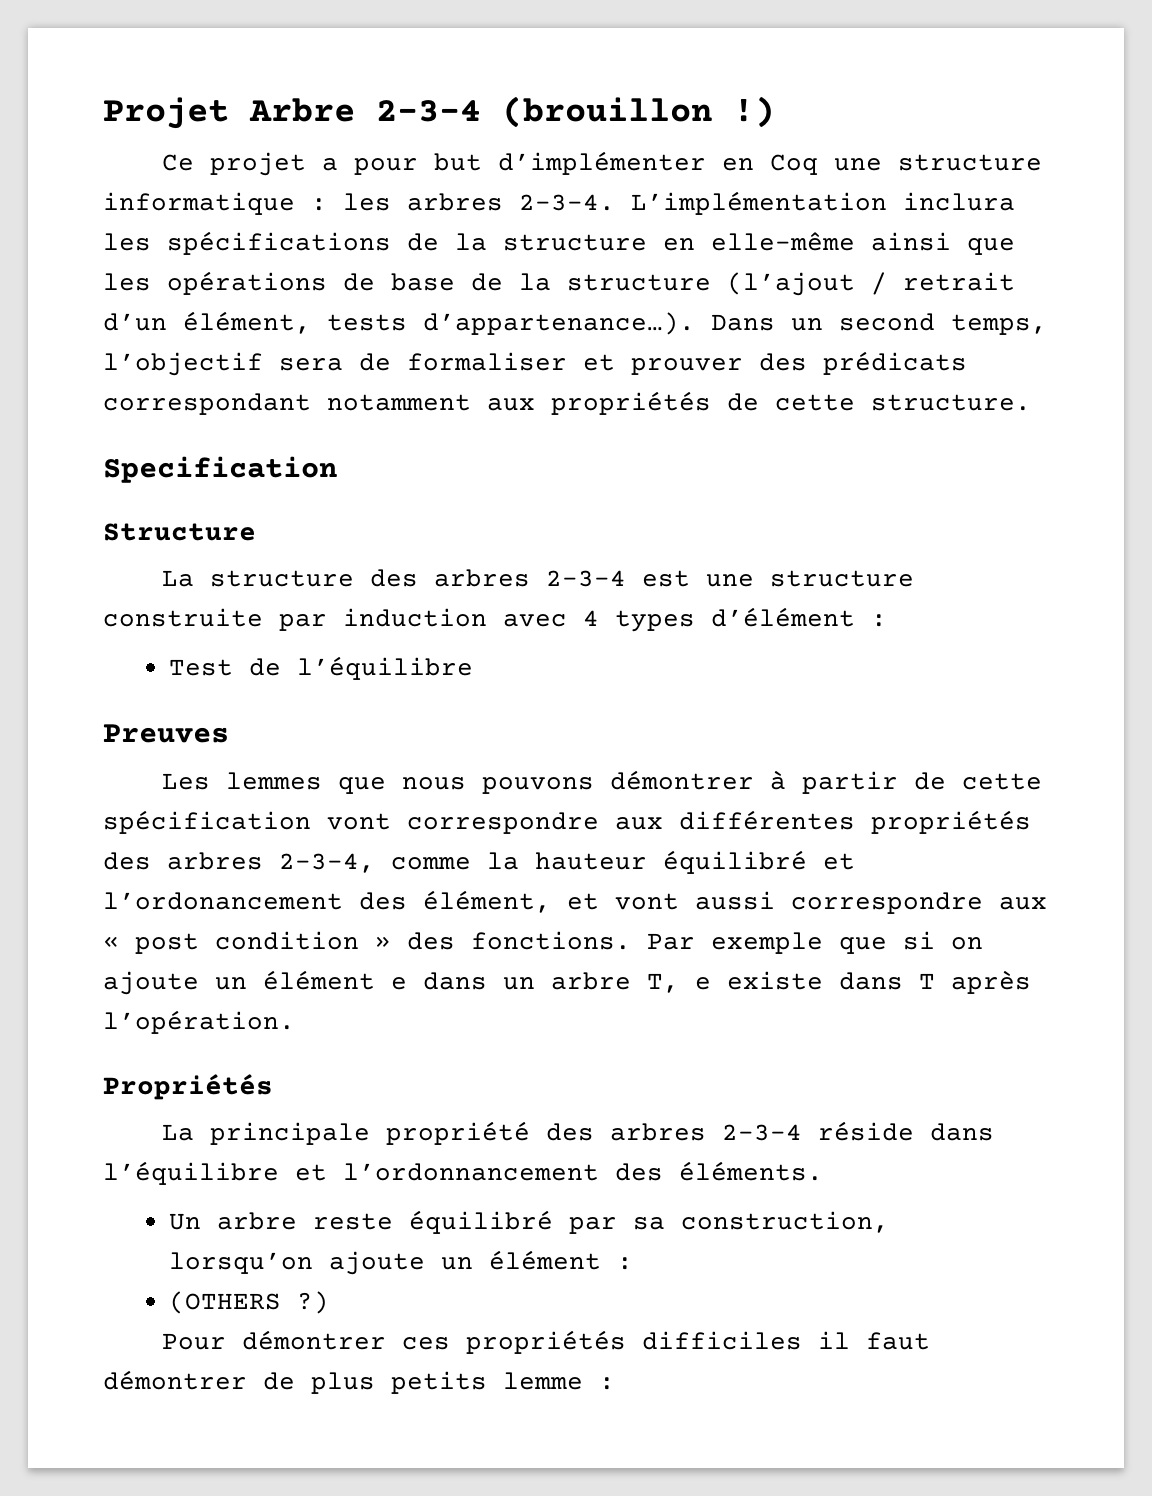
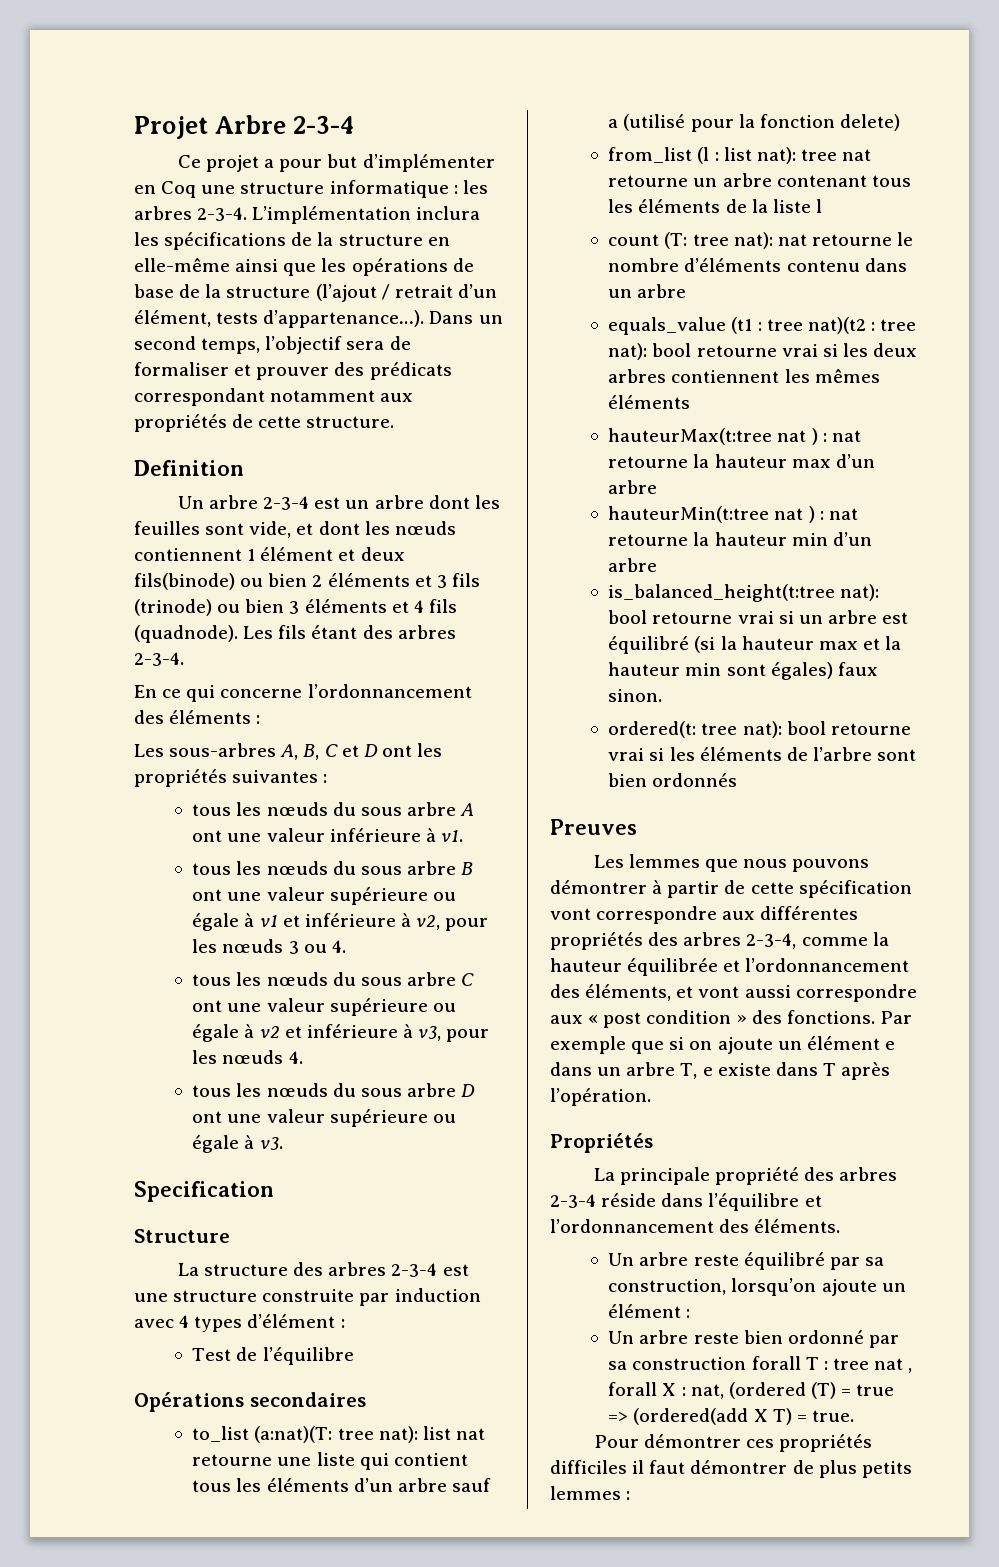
[502,96,775,128] (brouillon !) -> (355, 124) none
(1031, 402) none -> [134,460,244,476] [177,495,500,510] [134,521,456,538] [134,547,405,561] [134,573,480,590] [134,599,457,616] [134,625,456,643] [134,652,184,666] [134,684,472,702] [134,710,261,724] [134,743,443,760] [134,769,328,787] [192,802,475,816] [192,828,464,842] [192,861,474,875] [192,887,456,905] [192,913,489,931] [192,939,346,954] [192,972,475,986] [192,998,456,1016] [192,1024,490,1042] [192,1050,303,1064] [192,1083,476,1097] [192,1109,456,1127] [192,1135,283,1153] // Definition // Un arbre 2-3-4 est un arbre dont les feuilles sont vide, et dont les nœuds contiennent 1 élément et deux fils(binode) ou bien 2 éléments et 3 fils (trinode) ou bien 3 éléments et 4 fils (quadnode). Les fils étant des arbres 2-3-4. // En ce qui concerne l’ordonnancement des éléments : // Les sous-arbres A, B, C et D ont les propriétés suivantes : // tous les nœuds du sous arbre A ont une valeur inférieure à v1. // tous les nœuds du sous arbre B ont une valeur supérieure ou égale à v1 et inférieure à v2, pour les nœuds 3 ou 4. // tous les nœuds du sous arbre C ont une valeur supérieure ou égale à v2 et inférieure à v3, pour les nœuds 4. // tous les nœuds du sous arbre D ont une valeur supérieure ou égale à v3.
(474, 668) none -> [134,1392,366,1412] [192,1426,486,1443] [192,1452,468,1470] [192,1478,492,1492] [608,114,901,132] [608,147,872,164] [608,173,911,187] [608,199,823,213] [608,232,914,249] [608,258,907,272] [608,284,687,298] [608,317,917,335] [608,343,918,360] [608,369,880,383] [608,395,691,409] [608,428,861,445] [608,454,875,468] [608,480,658,494] [608,506,858,523] [608,532,872,546] [608,558,658,572] [608,584,880,602] [608,610,909,624] [608,636,902,654] [608,662,878,680] [608,689,663,702] [608,721,911,738] [608,747,917,761] [608,773,738,787] // Opérations secondaires // to_list (a:nat)(T: tree nat): list nat retourne une liste qui contient tous les éléments d’un arbre sauf a (utilisé pour la fonction delete) // from_list (l : list nat): tree nat retourne un arbre contenant tous les éléments de la liste l // count (T: tree nat): nat retourne le nombre d’éléments contenu dans un arbre // equals_value (t1 : tree nat)(t2 : tree nat): bool retourne vrai si les deux arbres contiennent les mêmes éléments // hauteurMax(t:tree nat ) : nat retourne la hauteur max d’un arbre // hauteurMin(t:tree nat ) : nat retourne la hauteur min d’un arbre // is_balanced_height(t:tree nat): bool retourne vrai si un arbre est équilibré (si la hauteur max et la hauteur min sont égales) faux sinon. // ordered(t: tree nat): bool retourne vrai si les éléments de l’arbre sont bien ordonnés
[663,850,855,874] [103,890,551,913] équilibré et l’ordonancement des élément, -> [627,958,910,976] [550,984,672,1001] équilibrée et l’ordonnancement des éléments,
[169,1291,330,1314] (OTHERS ?) -> [608,1330,900,1348] [608,1356,913,1373] [608,1382,895,1399] [608,1408,855,1425] Un arbre reste bien ordonné par sa construction forall T : tree nat , forall X : nat, (ordered (T) = true => (ordered(add X T) = true.
[503,1372,583,1390] lemme -> [550,1486,621,1500] lemmes

